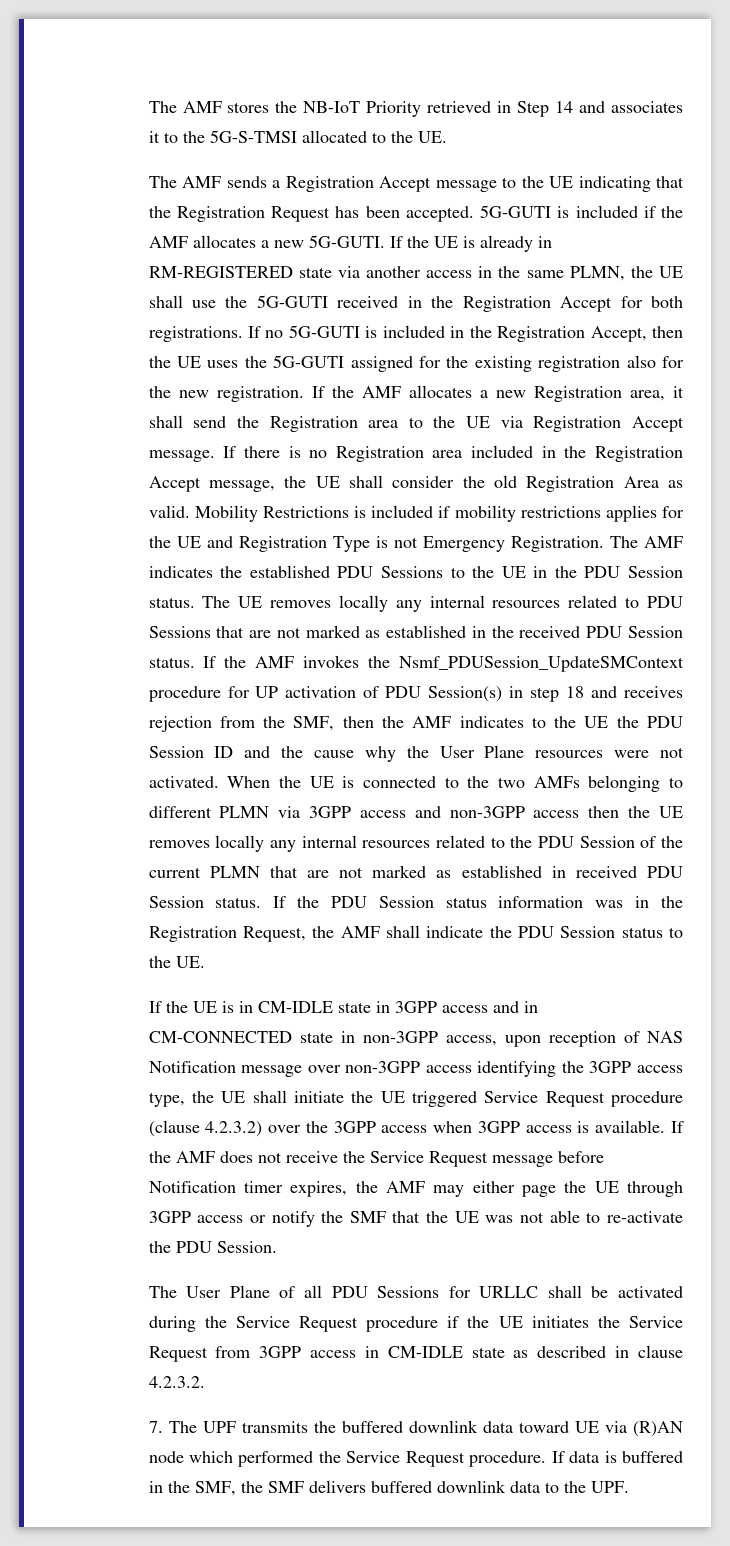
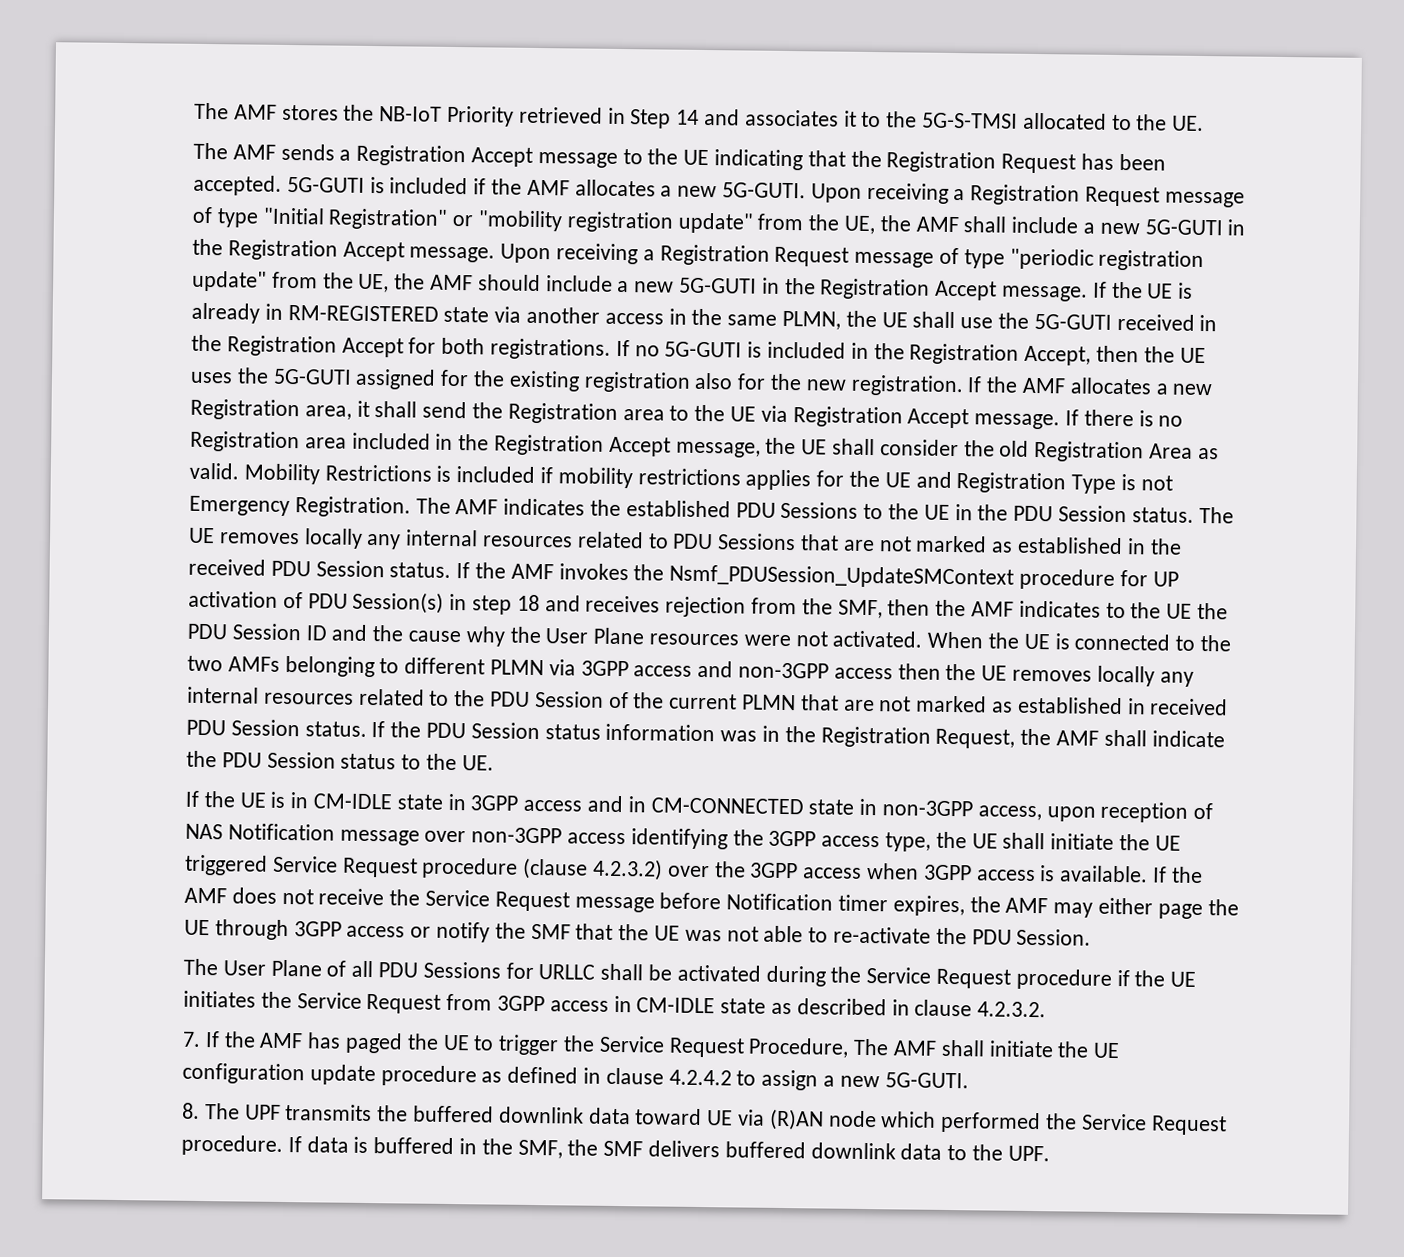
(385, 241) none -> [810,182,1245,208] [191,206,1246,236] [191,238,1205,272] [191,270,1088,302] Upon receiving a Registration Request message of type "Initial Registration" or "mobility registration update" from the UE, the AMF shall include a new 5G-GUTI in the Registration Accept message. Upon receiving a Registration Request message of type "periodic registration update" from the UE, the AMF should include a new 5G-GUTI in the Registration Accept message.
(163, 1427) none -> [204,1031,1121,1059] [181,1062,969,1091] [181,1102,200,1119] If the AMF has paged the UE to trigger the Service Request Procedure, The AMF shall initiate the UE configuration update procedure as defined in clause 4.2.4.2 to assign a new 5G-GUTI. // 8.

